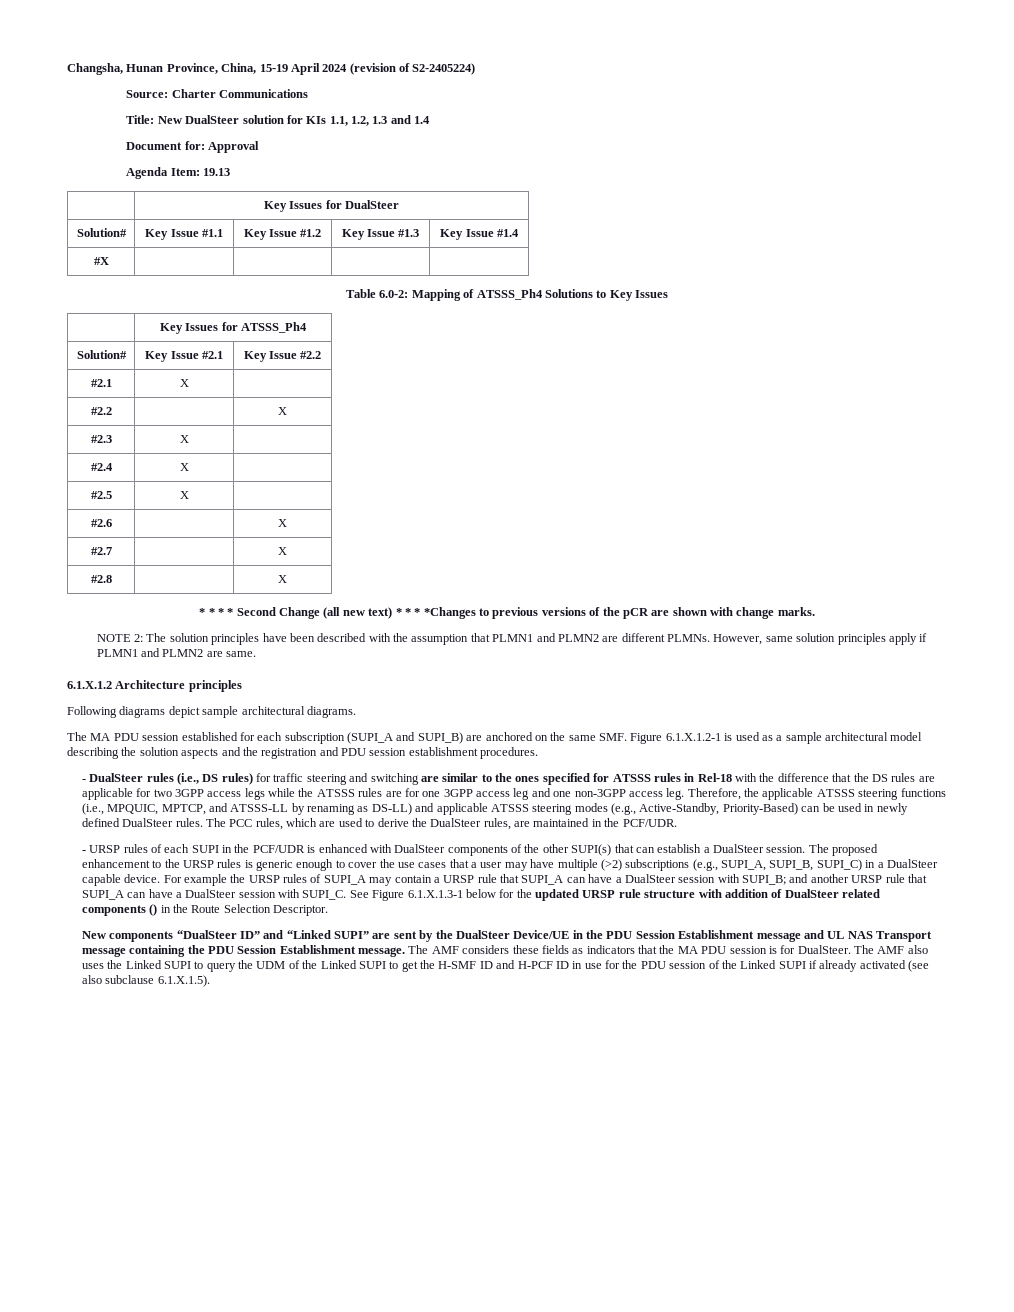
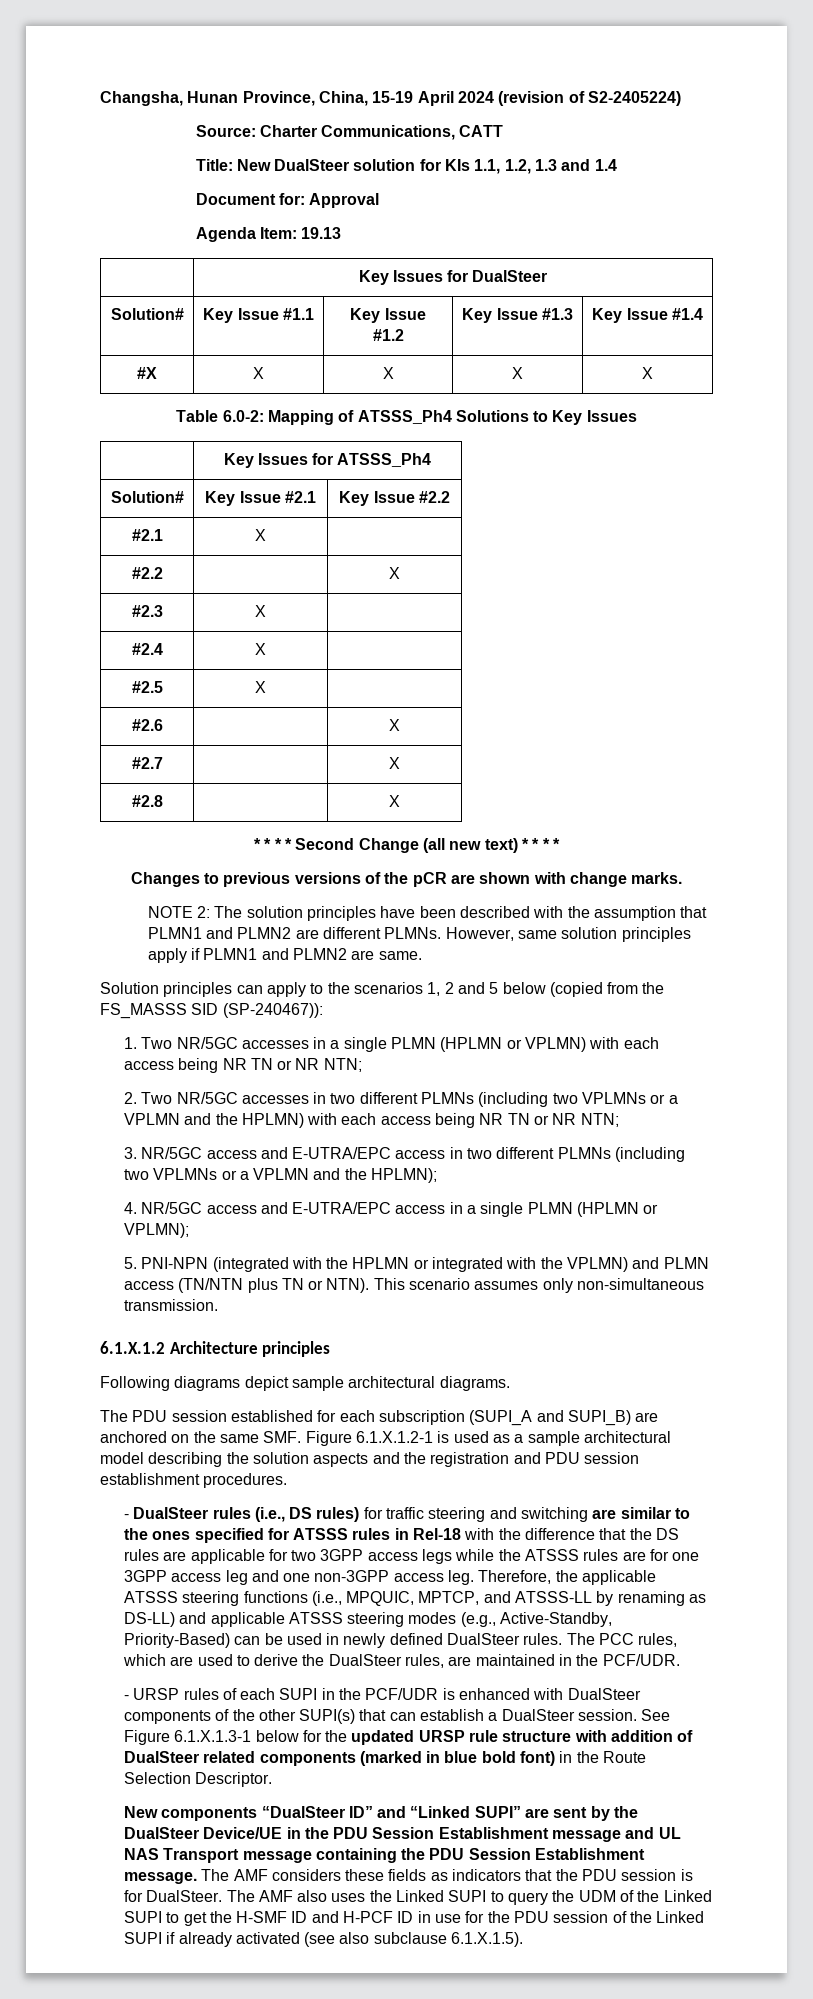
[219,89,309,98] Communications -> [321,125,504,140] Communications, CATT
(109, 261) | | | -> [253,367,264,379] [382,367,394,379] [512,367,523,379] [642,367,653,379] X | X | X | X
[423,607,476,619] *Changes -> [552,838,560,850] [130,872,200,887] * // Changes
(257, 654) none -> [100,982,665,997] [100,1003,323,1019] [123,1037,659,1052] [123,1058,362,1073] [123,1092,678,1107] [123,1113,619,1128] [123,1147,686,1162] [123,1168,438,1183] [123,1202,659,1217] [123,1223,189,1238] [123,1257,709,1272] [123,1278,705,1293] [123,1299,218,1311] // Solution principles can apply to the scenarios 1, 2 and 5 below (copied from the FS_MASSS SID (SP-240467)): // 1. Two NR/5GC accesses in a single PLMN (HPLMN or VPLMN) with each access being NR TN or NR NTN; // 2. Two NR/5GC accesses in two different PLMNs (including two VPLMNs or a VPLMN and the HPLMN) with each access being NR TN or NR NTN; // 3. NR/5GC access and E-UTRA/EPC access in two different PLMNs (including two VPLMNs or a VPLMN and the HPLMN); // 4. NR/5GC access and E-UTRA/EPC access in a single PLMN (HPLMN or VPLMN); // 5. PNI-NPN (integrated with the HPLMN or integrated with the VPLMN) and PLMN access (TN/NTN plus TN or NTN). This scenario assumes only non-simultaneous transmission.
[90,733,111,741] MA -> (128, 1416) none
[808,844,879,856] [81,859,938,871] [81,874,927,886] [81,889,347,900] The proposed enhancement to the URSP rules is generic enough to cover the use cases that a user may have multiple (>2) subscriptions (e.g., SUPI_A, SUPI_B, SUPI_C) in a DualSteer capable device. For example the URSP rules of SUPI_A may contain a URSP rule that SUPI_A can have a DualSteer session with SUPI_B; and another URSP rule that SUPI_A can have a DualSteer session with SUPI_C. -> (638, 1715) none
[149,904,158,916] () -> [359,1751,556,1766] (marked in blue bold font)
[677,946,698,954] MA -> (578, 1875) none

